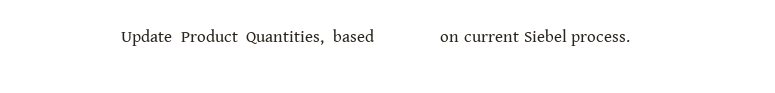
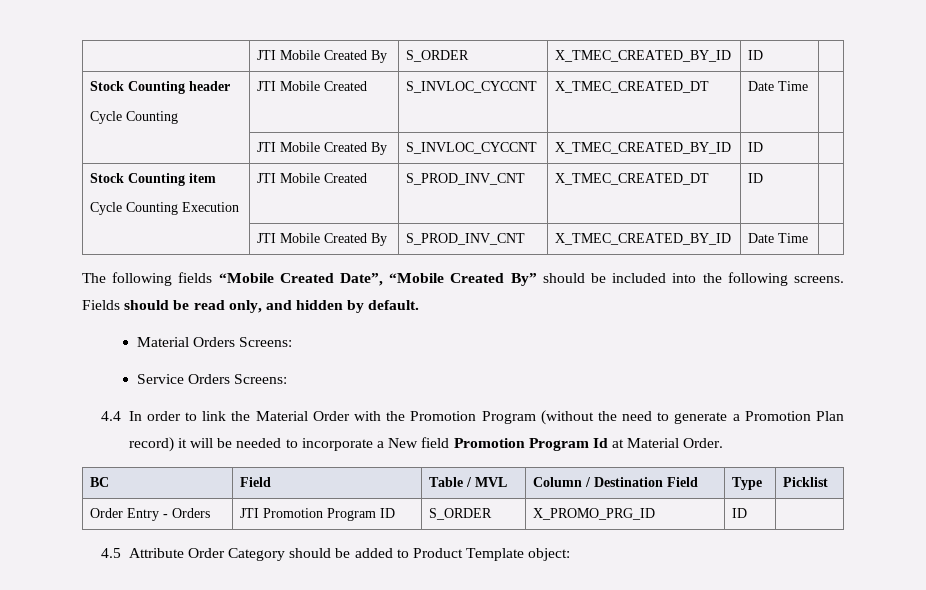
[121,29,631,46] Update Product Quantities, based on current Siebel process. -> [257,50,388,63] [406,50,470,62] [555,50,732,62] [748,50,764,60] [90,81,231,94] [90,111,179,124] [257,81,368,91] [406,81,538,93] [555,81,710,93] [748,81,809,91] [257,142,388,155] [406,142,538,154] [555,142,732,154] [748,142,764,152] [90,173,217,186] [90,202,240,215] [257,173,368,183] [406,173,526,185] [555,173,710,185] [748,173,764,183] [257,233,388,246] [406,233,526,245] [555,233,732,245] [748,233,809,243] [82,272,845,286] [82,300,420,313] [136,337,293,347] [136,374,288,384] [100,410,845,425] [128,437,724,452] [90,477,110,487] [240,477,272,487] [429,477,508,487] [533,477,699,487] [732,477,763,490] [783,477,829,487] [90,508,211,521] [240,508,396,521] [429,508,493,520] [533,508,656,520] [732,508,748,518] [100,548,571,561] | JTI Mobile Created By | S_ORDER | X_TMEC_CREATED_BY_ID | ID | // Stock Counting header // Cycle Counting | JTI Mobile Created | S_INVLOC_CYCCNT | X_TMEC_CREATED_DT | Date Time | // | JTI Mobile Created By | S_INVLOC_CYCCNT | X_TMEC_CREATED_BY_ID | ID | // Stock Counting item // Cycle Counting Execution | JTI Mobile Created | S_PROD_INV_CNT | X_TMEC_CREATED_DT | ID | // | JTI Mobile Created By | S_PROD_INV_CNT | X_TMEC_CREATED_BY_ID | Date Time | // The following fields “Mobile Created Date”, “Mobile Created By” should be included into the following screens. Fields should be read only, and hidden by default. // Material Orders Screens: // Service Orders Screens: // 4.4 In order to link the Material Order with the Promotion Program (without the need to generate a Promotion Plan record) it will be needed to incorporate a New field Promotion Program Id at Material Order. // BC | Field | Table / MVL | Column / Destination Field | Type | Picklist // Order Entry - Orders | JTI Promotion Program ID | S_ORDER | X_PROMO_PRG_ID | ID | // 4.5 Attribute Order Category should be added to Product Template object:

